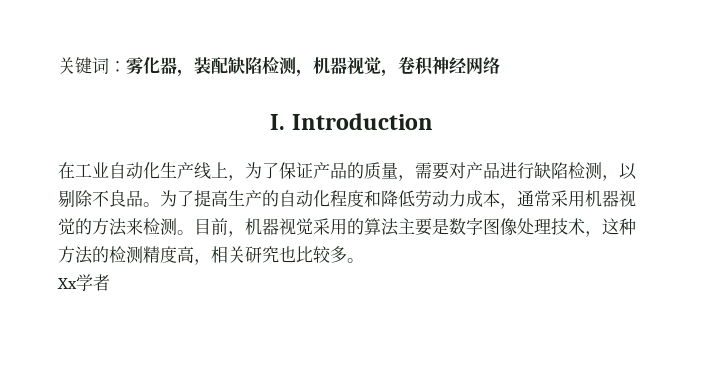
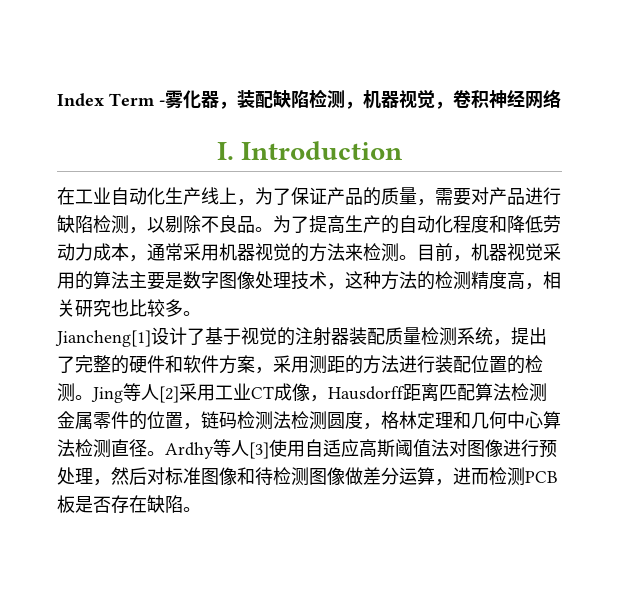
[58,57,126,74] 关键词： -> [57,93,165,106] Index Term -
[57,274,110,291] Xx学者 -> [55,327,547,347] [57,355,543,374] [57,383,547,403] [57,411,561,430] [57,439,557,459] [57,467,558,486] [57,495,201,513] Jiancheng[1]设计了基于视觉的注射器装配质量检测系统，提出了完整的硬件和软件方案，采用测距的方法进行装配位置的检测。Jing等人[2]采用工业CT成像，Hausdorff距离匹配算法检测金属零件的位置，链码检测法检测圆度，格林定理和几何中心算法检测直径。Ardhy等人[3]使用自适应高斯阈值法对图像进行预处理，然后对标准图像和待检测图像做差分运算，进而检测PCB板是否存在缺陷。

